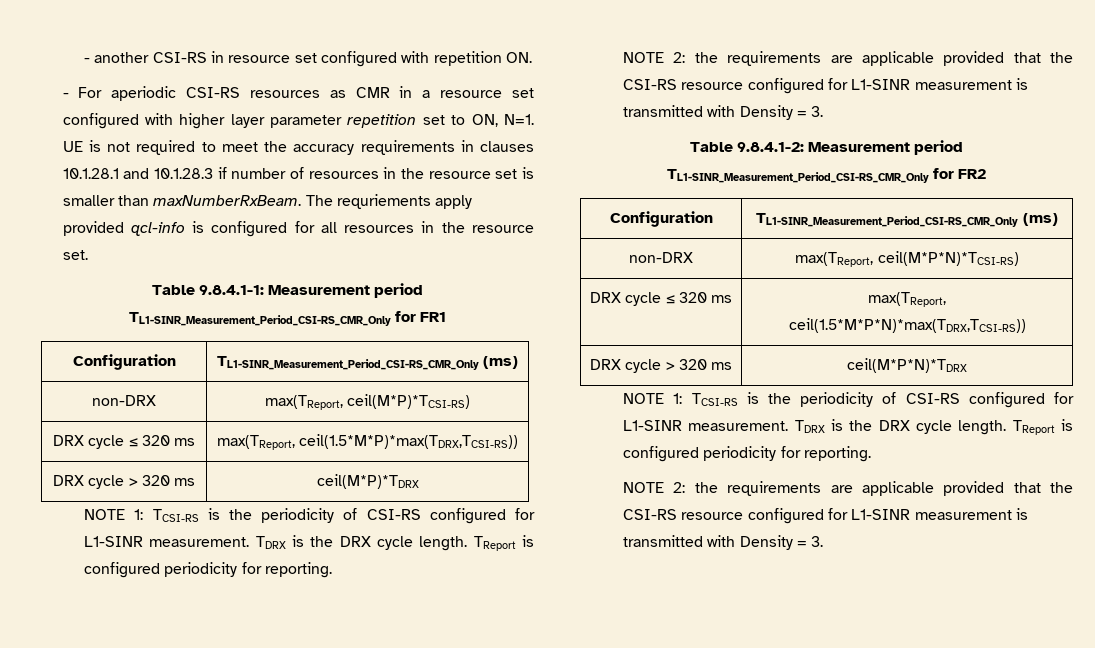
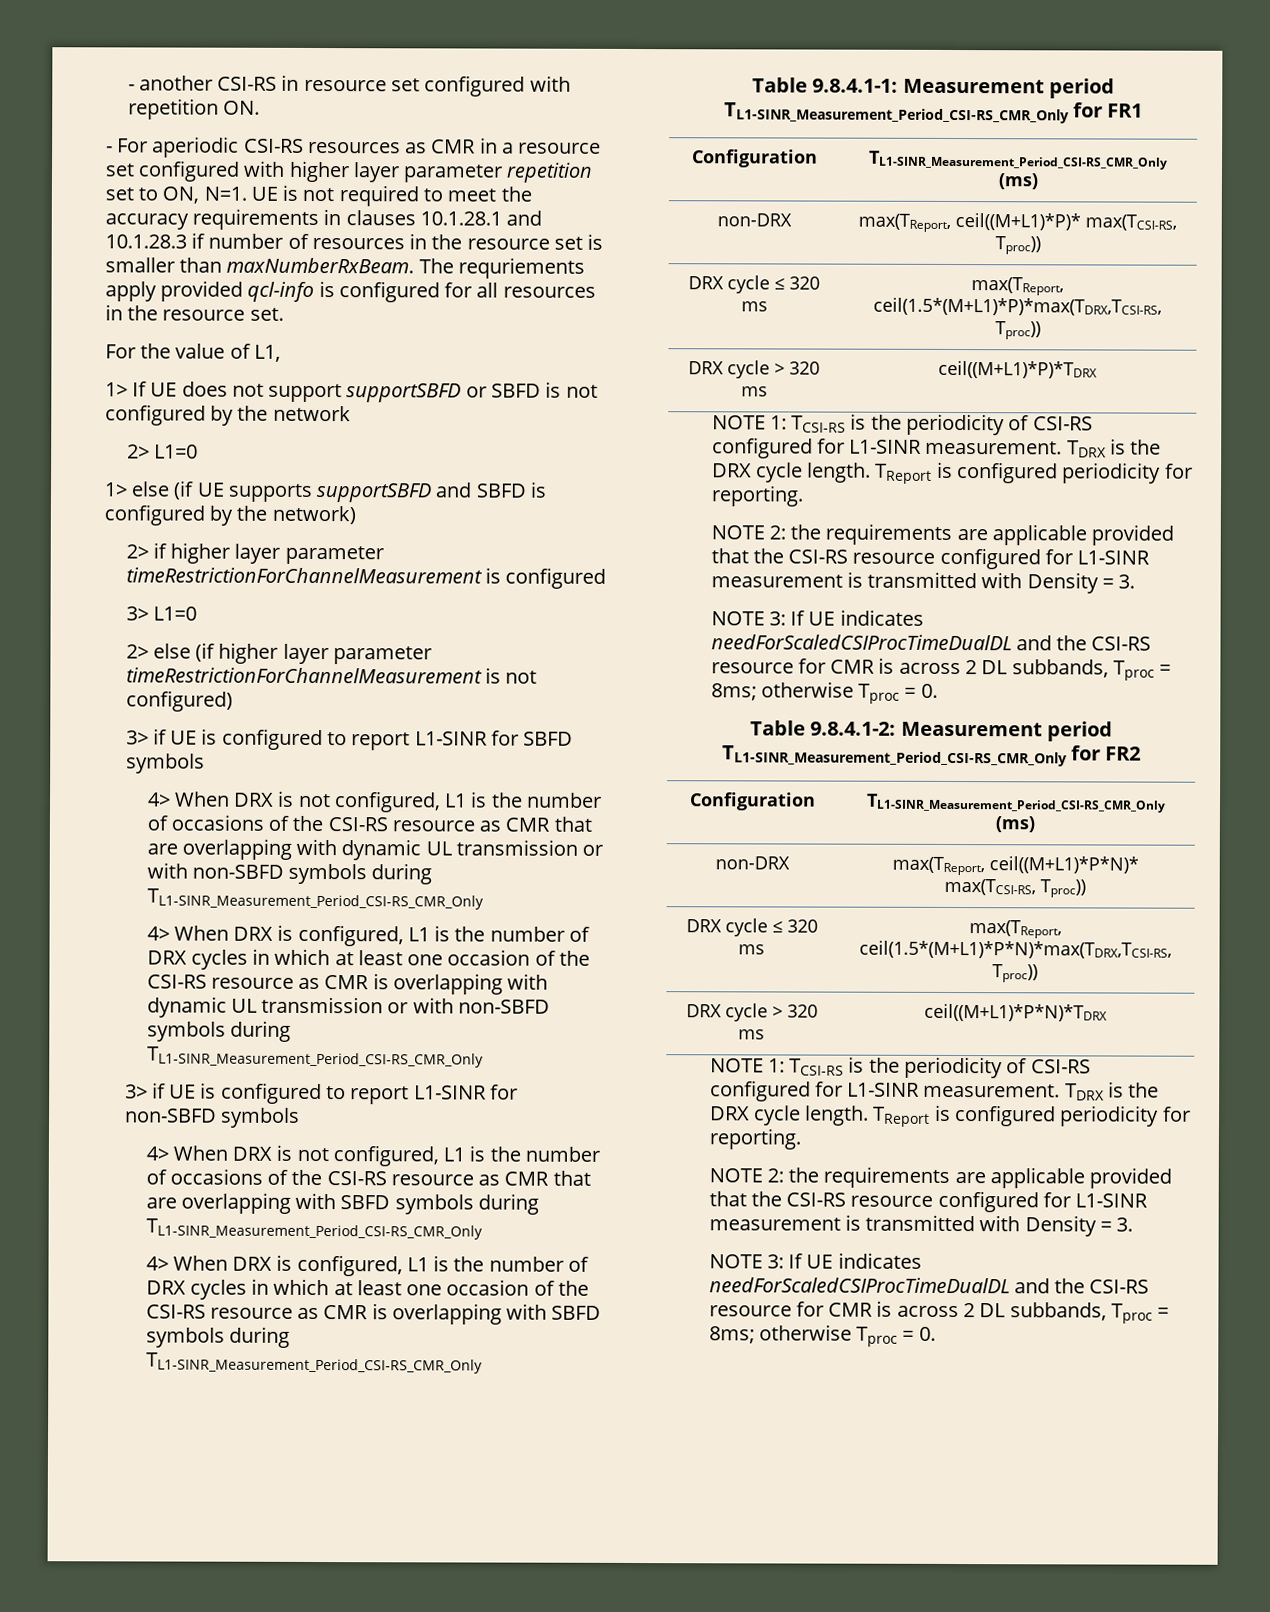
(88, 255) none -> [104,343,281,362] [104,381,598,403] [104,404,351,426] [126,444,198,459] [103,480,547,503] [103,504,356,526] [125,542,384,565] [125,567,607,589] [125,606,197,621] [125,642,433,665] [125,667,538,684] [125,690,233,712] [125,728,574,751] [125,753,205,774] [146,790,602,813] [146,814,592,832] [146,838,604,861] [146,862,433,885] [146,888,484,910] [146,924,590,947] [146,948,590,970] [146,973,549,995] [146,996,550,1018] [146,1020,291,1042] [146,1046,484,1068] [124,1082,518,1105] [124,1107,300,1128] [145,1144,600,1167] [145,1168,591,1186] [145,1192,539,1215] [145,1218,483,1240] [145,1254,589,1277] [145,1278,589,1300] [145,1303,602,1325] [145,1326,290,1348] [145,1352,483,1374] // For the value of L1, // 1> If UE does not support supportSBFD or SBFD is not configured by the network // 2> L1=0 // 1> else (if UE supports supportSBFD and SBFD is configured by the network) // 2> if higher layer parameter timeRestrictionForChannelMeasurement is configured // 3> L1=0 // 2> else (if higher layer parameter timeRestrictionForChannelMeasurement is not configured) // 3> if UE is configured to report L1-SINR for SBFD symbols // 4> When DRX is not configured, L1 is the number of occasions of the CSI-RS resource as CMR that are overlapping with dynamic UL transmission or with non-SBFD symbols during TL1-SINR_Measurement_Period_CSI-RS_CMR_Only // 4> When DRX is configured, L1 is the number of DRX cycles in which at least one occasion of the CSI-RS resource as CMR is overlapping with dynamic UL transmission or with non-SBFD symbols during TL1-SINR_Measurement_Period_CSI-RS_CMR_Only // 3> if UE is configured to report L1-SINR for non-SBFD symbols // 4> When DRX is not configured, L1 is the number of occasions of the CSI-RS resource as CMR that are overlapping with SBFD symbols during TL1-SINR_Measurement_Period_CSI-RS_CMR_Only // 4> When DRX is configured, L1 is the number of DRX cycles in which at least one occasion of the CSI-RS resource as CMR is overlapping with SBFD symbols during TL1-SINR_Measurement_Period_CSI-RS_CMR_Only
[347,394,471,409] [52,435,196,449] [216,434,519,450] [52,475,196,489] [316,474,419,489] ceil(M*P)*TCSI-RS) // DRX cycle ≤ 320 ms | max(TReport, ceil(1.5*M*P)*max(TDRX,TCSI-RS)) // DRX cycle > 320 ms | ceil(M*P)*TDRX -> [955,213,1177,231] [994,236,1041,255] [688,275,820,294] [740,301,768,312] [971,277,1064,296] [873,297,1162,316] [994,321,1041,340] [688,360,820,379] [740,386,768,397] [938,360,1097,379] ceil((M+L1)*P)* max(TCSI-RS, Tproc)) // DRX cycle ≤ 320 ms | max(TReport, ceil(1.5*(M+L1)*P)*max(TDRX,TCSI-RS, Tproc)) // DRX cycle > 320 ms | ceil((M+L1)*P)*TDRX
(824, 111) none -> [710,609,924,626] [710,634,1152,651] [710,657,1172,681] [710,681,938,704] // NOTE 3: If UE indicates needForScaledCSIProcTimeDualDL and the CSI-RS resource for CMR is across 2 DL subbands, Tproc = 8ms; otherwise Tproc = 0.
[877,251,1019,266] [589,292,733,306] [868,292,946,307] [788,318,1026,333] [589,359,733,373] [847,358,967,373] ceil(M*P*N)*TCSI-RS) // DRX cycle ≤ 320 ms | max(TReport, ceil(1.5*M*P*N)*max(TDRX,TCSI-RS)) // DRX cycle > 320 ms | ceil(M*P*N)*TDRX -> [988,856,1139,874] [944,878,1086,898] [685,918,818,937] [738,944,765,955] [968,920,1062,939] [858,940,1172,959] [992,964,1038,983] [685,1003,818,1022] [738,1029,765,1040] [923,1003,1107,1022] ceil((M+L1)*P*N)* max(TCSI-RS, Tproc)) // DRX cycle ≤ 320 ms | max(TReport, ceil(1.5*(M+L1)*P*N)*max(TDRX,TCSI-RS, Tproc)) // DRX cycle > 320 ms | ceil((M+L1)*P*N)*TDRX
(824, 541) none -> [708,1252,922,1269] [708,1277,1150,1294] [708,1300,1170,1324] [708,1324,936,1347] // NOTE 3: If UE indicates needForScaledCSIProcTimeDualDL and the CSI-RS resource for CMR is across 2 DL subbands, Tproc = 8ms; otherwise Tproc = 0.

